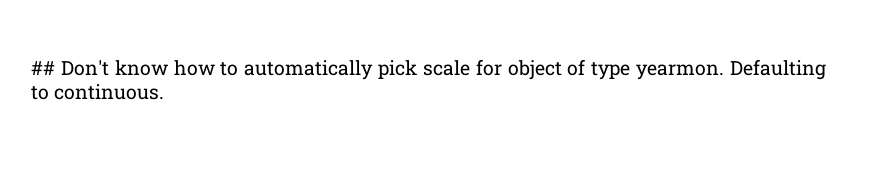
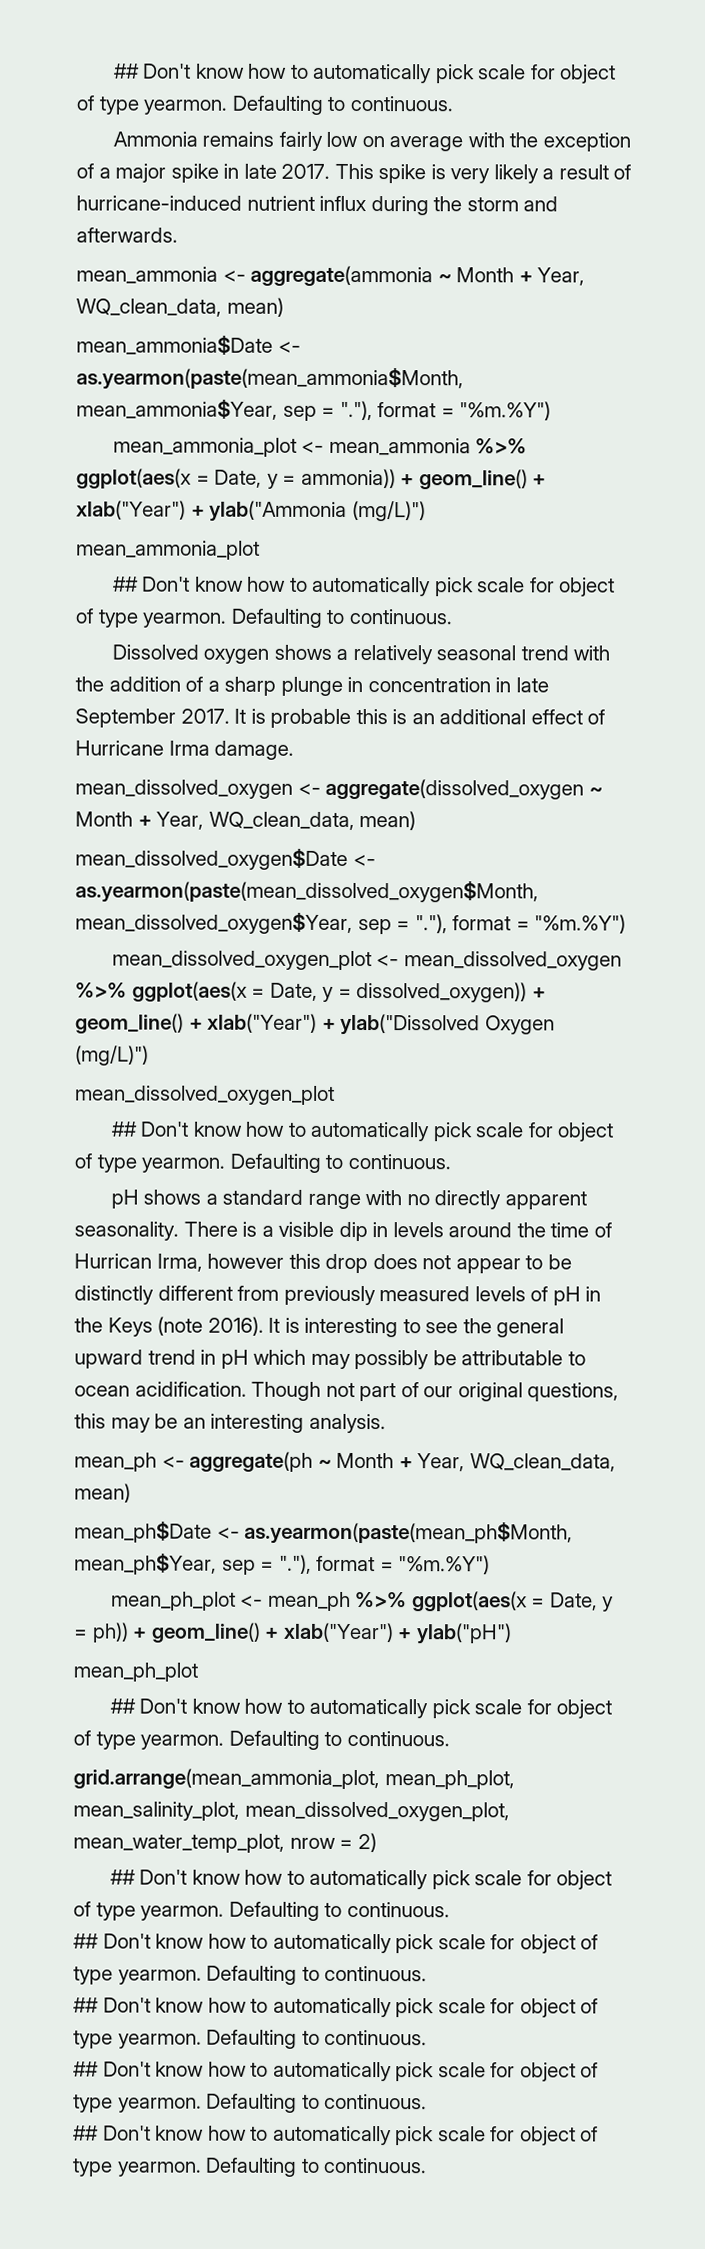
(165, 92) none -> [112,131,631,152] [76,163,632,184] [76,195,559,216] [76,227,178,243] [76,265,586,287] [76,297,284,317] [76,334,301,356] [76,366,464,391] [76,398,552,421] [112,437,528,457] [76,468,547,490] [76,500,426,522] [76,540,260,560] [112,576,616,597] [75,608,452,628] [111,644,611,665] [75,676,549,696] [75,708,606,728] [75,740,295,760] [75,778,603,800] [75,811,417,831] [75,847,376,870] [75,879,539,904] [75,911,627,935] [111,950,622,971] [75,981,546,1003] [75,1013,555,1036] [75,1045,149,1066] [75,1085,335,1105] [110,1121,615,1142] [74,1153,451,1173] [110,1189,587,1210] [74,1221,612,1242] [74,1253,572,1274] [74,1285,602,1306] [74,1316,565,1338] [74,1349,586,1370] [74,1381,620,1402] [74,1413,386,1434] [74,1451,616,1472] [74,1483,131,1503] [74,1520,574,1545] [74,1552,491,1575] [110,1591,615,1612] [74,1622,512,1645] [73,1662,198,1682] [109,1698,613,1719] [73,1730,450,1750] [73,1768,515,1790] [73,1801,510,1822] [73,1833,377,1853] [109,1869,613,1890] [73,1901,450,1921] [73,1933,599,1954] [73,1965,428,1985] [73,1997,599,2018] [73,2029,428,2049] [73,2061,599,2082] [73,2093,428,2113] [73,2125,599,2146] [72,2157,428,2177] // Ammonia remains fairly low on average with the exception of a major spike in late 2017. This spike is very likely a result of hurricane-induced nutrient influx during the storm and afterwards. // mean_ammonia <- aggregate(ammonia ~ Month + Year, WQ_clean_data, mean) // mean_ammonia$Date <- as.yearmon(paste(mean_ammonia$Month, mean_ammonia$Year, sep = "."), format = "%m.%Y") // mean_ammonia_plot <- mean_ammonia %>% ggplot(aes(x = Date, y = ammonia)) + geom_line() + xlab("Year") + ylab("Ammonia (mg/L)") // mean_ammonia_plot // ## Don't know how to automatically pick scale for object of type yearmon. Defaulting to continuous. // Dissolved oxygen shows a relatively seasonal trend with the addition of a sharp plunge in concentration in late September 2017. It is probable this is an additional effect of Hurricane Irma damage. // mean_dissolved_oxygen <- aggregate(dissolved_oxygen ~ Month + Year, WQ_clean_data, mean) // mean_dissolved_oxygen$Date <- as.yearmon(paste(mean_dissolved_oxygen$Month, mean_dissolved_oxygen$Year, sep = "."), format = "%m.%Y") // mean_dissolved_oxygen_plot <- mean_dissolved_oxygen %>% ggplot(aes(x = Date, y = dissolved_oxygen)) + geom_line() + xlab("Year") + ylab("Dissolved Oxygen (mg/L)") // mean_dissolved_oxygen_plot // ## Don't know how to automatically pick scale for object of type yearmon. Defaulting to continuous. // pH shows a standard range with no directly apparent seasonality. There is a visible dip in levels around the time of Hurrican Irma, however this drop does not appear to be distinctly different from previously measured levels of pH in the Keys (note 2016). It is interesting to see the general upward trend in pH which may possibly be attributable to ocean acidification. Though not part of our original questions, this may be an interesting analysis. // mean_ph <- aggregate(ph ~ Month + Year, WQ_clean_data, mean) // mean_ph$Date <- as.yearmon(paste(mean_ph$Month, mean_ph$Year, sep = "."), format = "%m.%Y") // mean_ph_plot <- mean_ph %>% ggplot(aes(x = Date, y = ph)) + geom_line() + xlab("Year") + ylab("pH") // mean_ph_plot // ## Don't know how to automatically pick scale for object of type yearmon. Defaulting to continuous. // grid.arrange(mean_ammonia_plot, mean_ph_plot, mean_salinity_plot, mean_dissolved_oxygen_plot, mean_water_temp_plot, nrow = 2) // ## Don't know how to automatically pick scale for object of type yearmon. Defaulting to continuous. // ## Don't know how to automatically pick scale for object of type yearmon. Defaulting to continuous. // ## Don't know how to automatically pick scale for object of type yearmon. Defaulting to continuous. // ## Don't know how to automatically pick scale for object of type yearmon. Defaulting to continuous. // ## Don't know how to automatically pick scale for object of type yearmon. Defaulting to continuous.

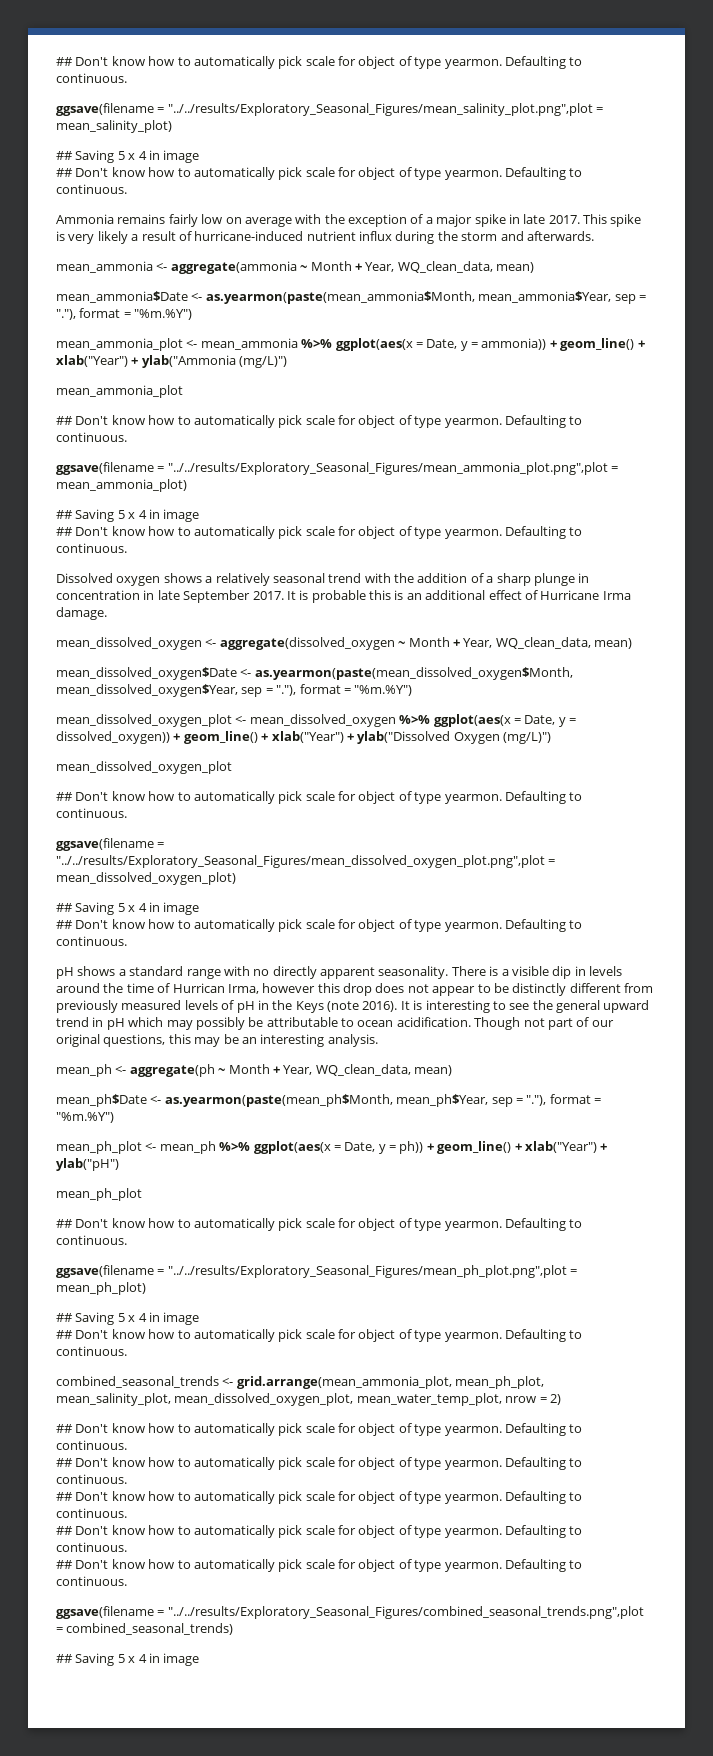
(453, 103) none -> [56,103,604,116] [56,120,172,133] [56,150,200,163] [56,167,583,180] [56,184,127,194] // ggsave(filename = "../../results/Exploratory_Seasonal_Figures/mean_salinity_plot.png",plot = mean_salinity_plot) // ## Saving 5 x 4 in image // ## Don't know how to automatically pick scale for object of type yearmon. Defaulting to continuous.
(452, 616) none -> [56,462,619,475] [56,479,187,492] [56,509,200,522] [56,526,583,539] [56,543,127,553] // ggsave(filename = "../../results/Exploratory_Seasonal_Figures/mean_ammonia_plot.png",plot = mean_ammonia_plot) // ## Saving 5 x 4 in image // ## Don't know how to automatically pick scale for object of type yearmon. Defaulting to continuous.
(451, 1161) none -> [56,838,165,851] [56,855,556,868] [56,872,236,885] [56,902,200,915] [56,919,583,932] [56,936,127,946] // ggsave(filename = "../../results/Exploratory_Seasonal_Figures/mean_dissolved_oxygen_plot.png",plot = mean_dissolved_oxygen_plot) // ## Saving 5 x 4 in image // ## Don't know how to automatically pick scale for object of type yearmon. Defaulting to continuous.
(450, 1738) none -> [56,1265,578,1278] [56,1282,146,1295] [56,1312,200,1325] [56,1329,583,1342] [56,1346,127,1356] [56,1376,234,1388] ggsave(filename = "../../results/Exploratory_Seasonal_Figures/mean_ph_plot.png",plot = mean_ph_plot) // ## Saving 5 x 4 in image // ## Don't know how to automatically pick scale for object of type yearmon. Defaulting to continuous. // combined_seasonal_trends <-
(428, 2165) none -> [56,1606,644,1619] [56,1623,234,1635] [56,1653,200,1666] // ggsave(filename = "../../results/Exploratory_Seasonal_Figures/combined_seasonal_trends.png",plot = combined_seasonal_trends) // ## Saving 5 x 4 in image

